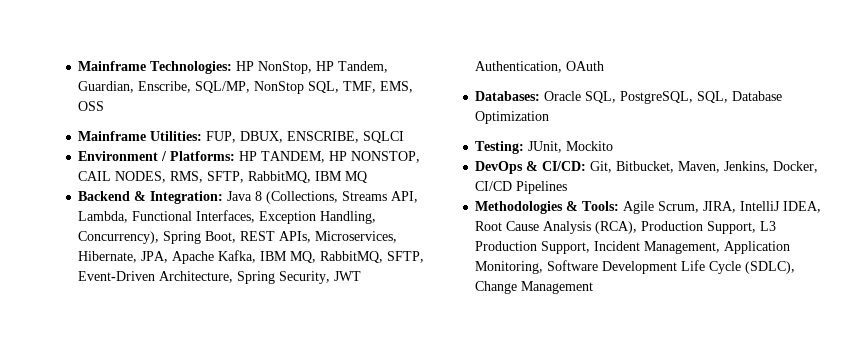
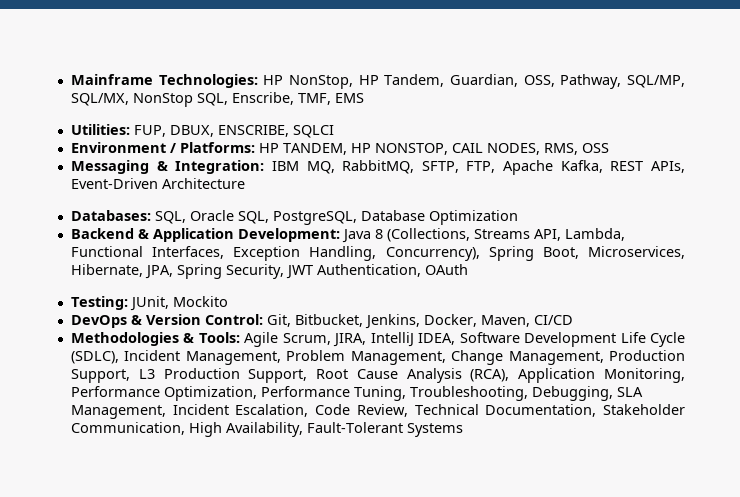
[138,81,414,94] [78,101,105,111] [78,131,147,141] Enscribe, SQL/MP, NonStop SQL, TMF, EMS, OSS // Mainframe -> [523,74,685,89] [70,92,364,107] OSS, Pathway, SQL/MP, SQL/MX, NonStop SQL, Enscribe, TMF, EMS //
[207,171,368,183] SFTP, RabbitMQ, IBM MQ -> [581,143,609,153] [70,160,685,175] [70,178,245,189] [70,210,518,225] OSS // Messaging & Integration: IBM MQ, RabbitMQ, SFTP, FTP, Apache Kafka, REST APIs, Event-Driven Architecture // Databases: SQL, Oracle SQL, PostgreSQL, Database Optimization
[150,191,224,204] Integration: -> [152,228,340,242] Application Development:
[240,231,312,243] REST APIs, -> (579, 253) none
[172,250,425,264] [78,271,234,283] Apache Kafka, IBM MQ, RabbitMQ, SFTP, Event-Driven Architecture, -> (173, 272) none
[475,91,783,104] [475,111,550,124] // Databases: Oracle SQL, PostgreSQL, SQL, Database Optimization -> (468, 269) none
[542,161,587,171] CI/CD: -> [145,314,263,325] Version Control:
[678,161,721,173] Maven, -> (363, 320) none
(819, 167) none -> [480,315,530,327] Maven,
[516,181,568,194] Pipelines -> (573, 320) none
[475,221,638,234] Root Cause Analysis (RCA), -> [459,332,685,347] [70,350,604,365] Software Development Life Cycle (SDLC), Incident Management, Problem Management, Change Management,
[594,241,791,254] [475,260,796,274] [475,281,594,294] Incident Management, Application Monitoring, Software Development Life Cycle (SDLC), Change Management -> [316,368,685,383] [70,386,643,401] [70,404,685,419] [70,422,463,437] Root Cause Analysis (RCA), Application Monitoring, Performance Optimization, Performance Tuning, Troubleshooting, Debugging, SLA Management, Incident Escalation, Code Review, Technical Documentation, Stakeholder Communication, High Availability, Fault-Tolerant Systems

